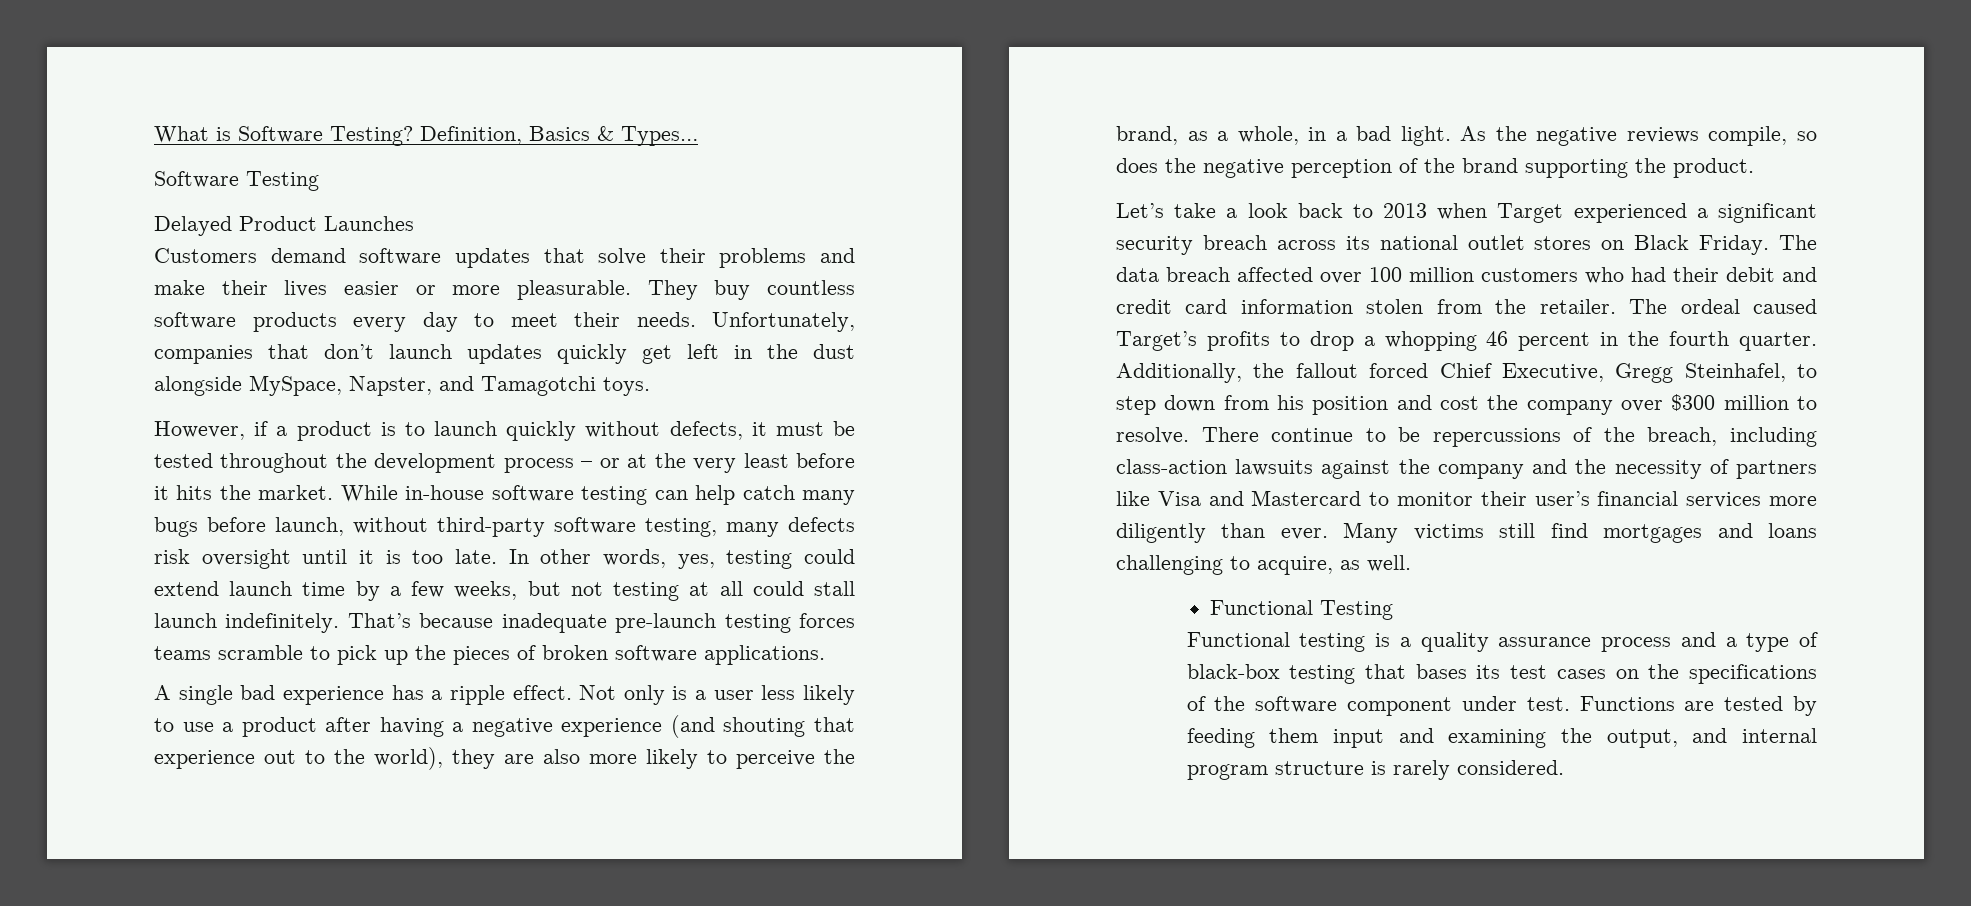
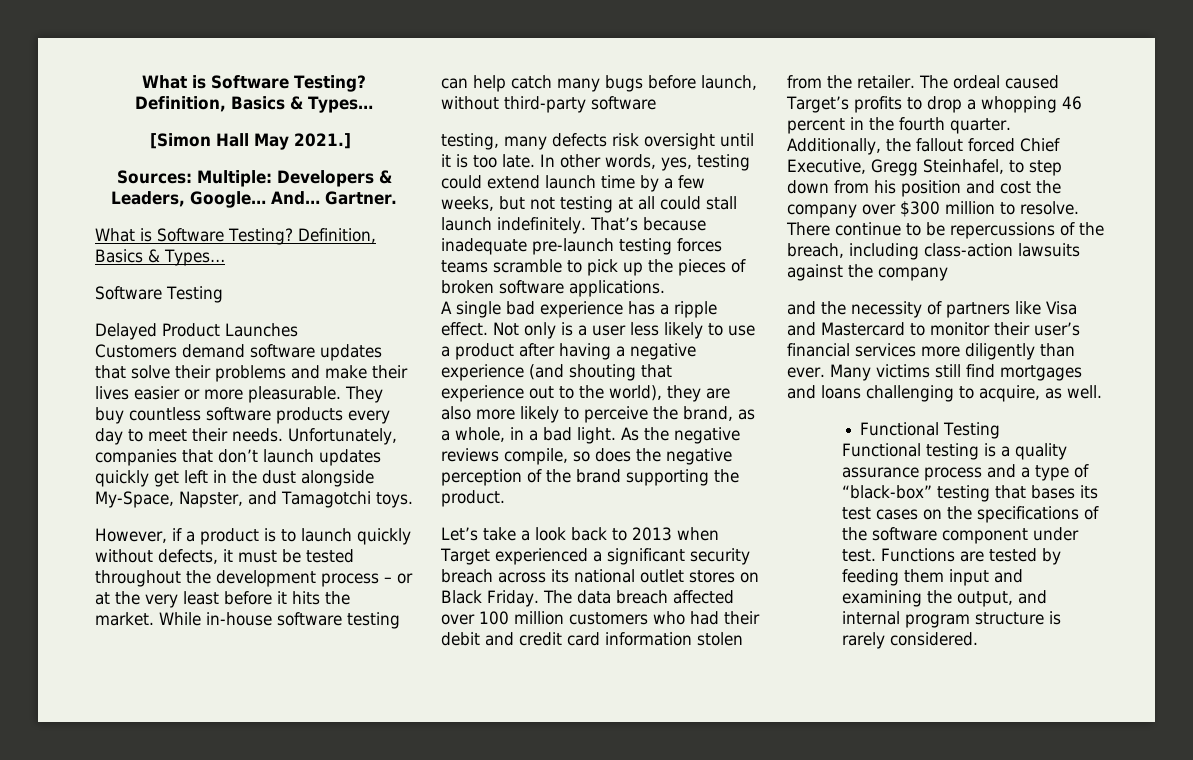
[154,126,698,146] What is Software Testing? Definition, Basics & Types… -> [142,75,367,92] [135,96,374,113] [150,133,352,150] [116,170,392,187] [110,191,398,208] [95,228,376,245] [95,249,225,266] What is Software Testing? Definition, Basics & Types… // [Simon Hall May 2021.] // Sources: Multiple: Developers & Leaders, Google… And… Gartner. // What is Software Testing? Definition, Basics & Types…
[249,375,342,396] MySpace, -> [95,491,174,508] My-Space,
(636, 525) none -> (656, 103) //
(1524, 471) none -> (948, 274) //
[1186,664,1280,679] black-box -> [842,485,933,499] “black-box”

